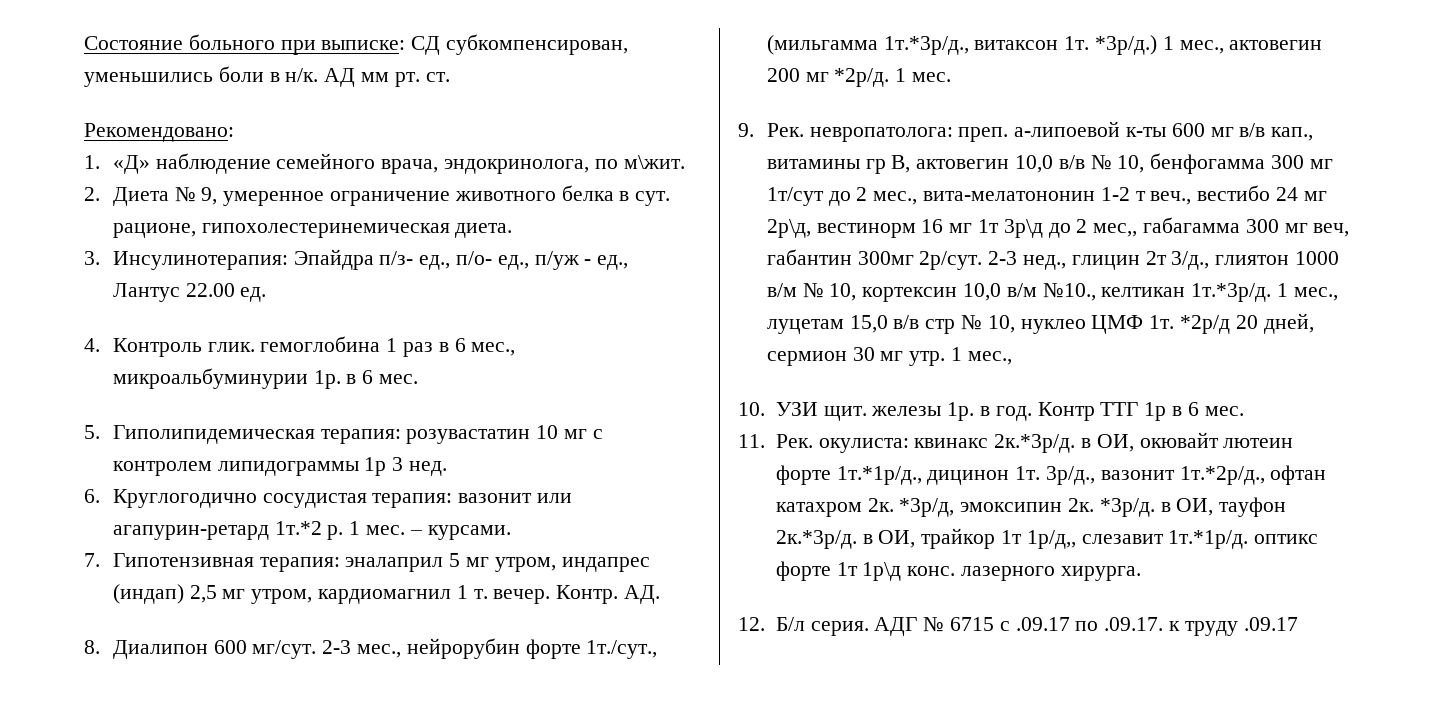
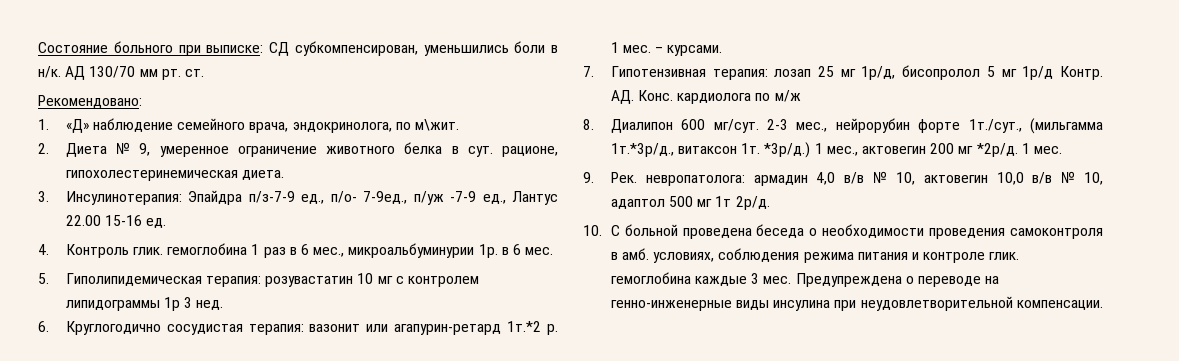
(356, 77) none -> [89,66,136,78] 130/70
[379,251,414,265] п/з- -> [248,191,295,203] п/з-7-9
[497,251,592,270] ед., п/уж - -> [363,191,477,205] 7-9ед., п/уж -7-9
(235, 290) none -> [105,215,143,226] 15-16
[345,553,650,572] [112,584,661,604] эналаприл 5 мг утром, индапрес (индап) 2,5 мг утром, кардиомагнил 1 т. вечер. Контр. АД. -> [774,65,1103,80] [610,90,801,104] лозап 25 мг 1р/д, бисопролол 5 мг 1р/д Контр. АД. Конс. кардиолога по м/ж
[958,121,1314,142] [766,155,911,174] преп. а-липоевой к-ты 600 мг в/в кап., витамины гр В, -> [753,171,915,186] армадин 4,0 в/в № 10,
[1150,153,1333,174] [766,185,1327,206] [766,217,1350,238] [766,249,1340,270] [766,283,1338,302] [766,313,1314,334] [766,347,1012,366] [738,402,1244,421] [738,432,1294,453] [775,465,1327,485] [775,497,1287,517] [775,528,1319,549] [775,561,1141,581] [738,617,1298,636] бенфогамма 300 мг 1т/сут до 2 мес., вита-мелатононин 1-2 т веч., вестибо 24 мг 2р\д, вестинорм 16 мг 1т 3р\д до 2 мес,, габагамма 300 мг веч, габантин 300мг 2р/сут. 2-3 нед., глицин 2т 3/д., глиятон 1000 в/м № 10, кортексин 10,0 в/м №10., келтикан 1т.*3р/д. 1 мес., луцетам 15,0 в/в стр № 10, нуклео ЦМФ 1т. *2р/д 20 дней, сермион 30 мг утр. 1 мес., // 10. УЗИ щит. железы 1р. в год. Контр ТТГ 1р в 6 мес. // 11. Рек. окулиста: квинакс 2к.*3р/д. в ОИ, окювайт лютеин форте 1т.*1р/д., дицинон 1т. 3р/д., вазонит 1т.*2р/д., офтан катахром 2к. *3р/д, эмоксипин 2к. *3р/д. в ОИ, тауфон 2к.*3р/д. в ОИ, трайкор 1т 1р/д,, слезавит 1т.*1р/д. оптикс форте 1т 1р\д конс. лазерного хирурга. // 12. Б/л серия. АДГ № 6715 с .09.17 по .09.17. к труду .09.17 -> [610,196,770,210] [583,224,1103,239] [610,248,1020,263] [610,272,1000,287] [610,296,1103,311] адаптол 500 мг 1т 2р/д. // 10. С больной проведена беседа о необходимости проведения самоконтроля в амб. условиях, соблюдения режима питания и контроле глик. гемоглобина каждые 3 мес. Предупреждена о переводе на генно-инженерные виды инсулина при неудовлетворительной компенсации.

